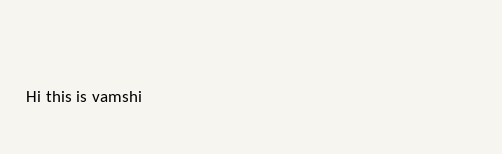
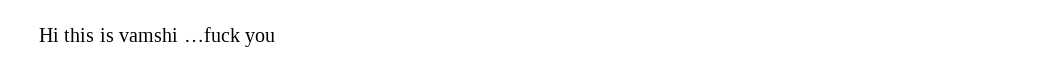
(142, 96) none -> [183,27,275,47] …fuck you

